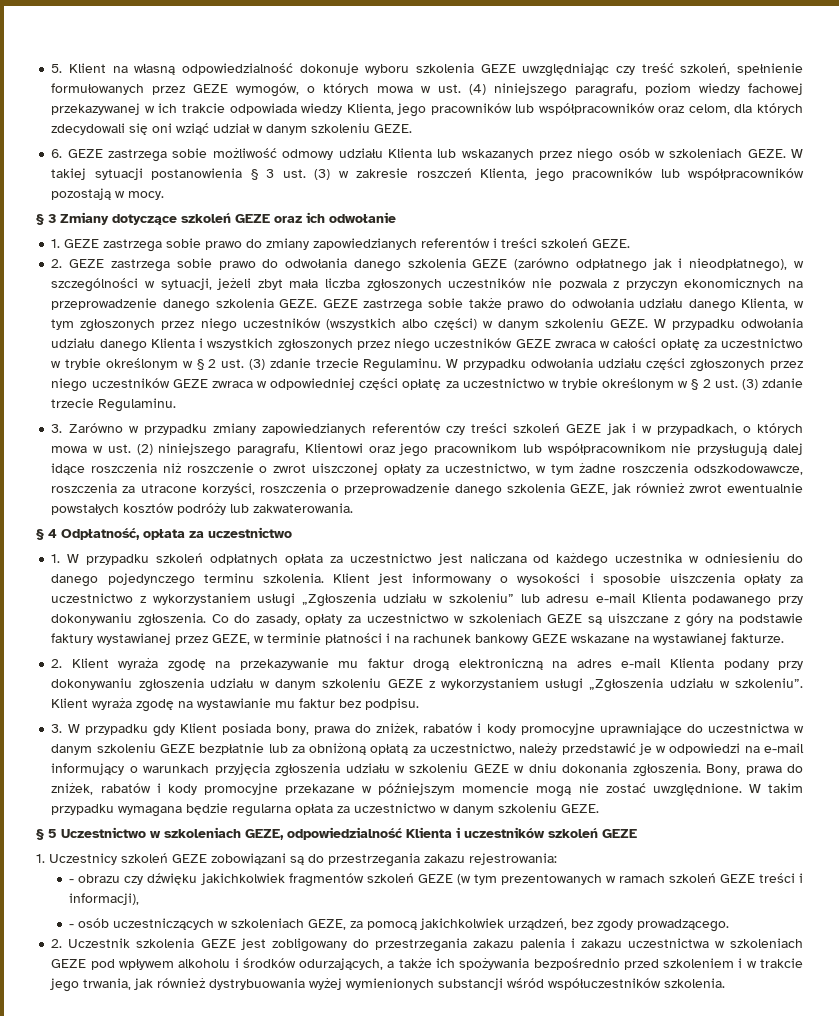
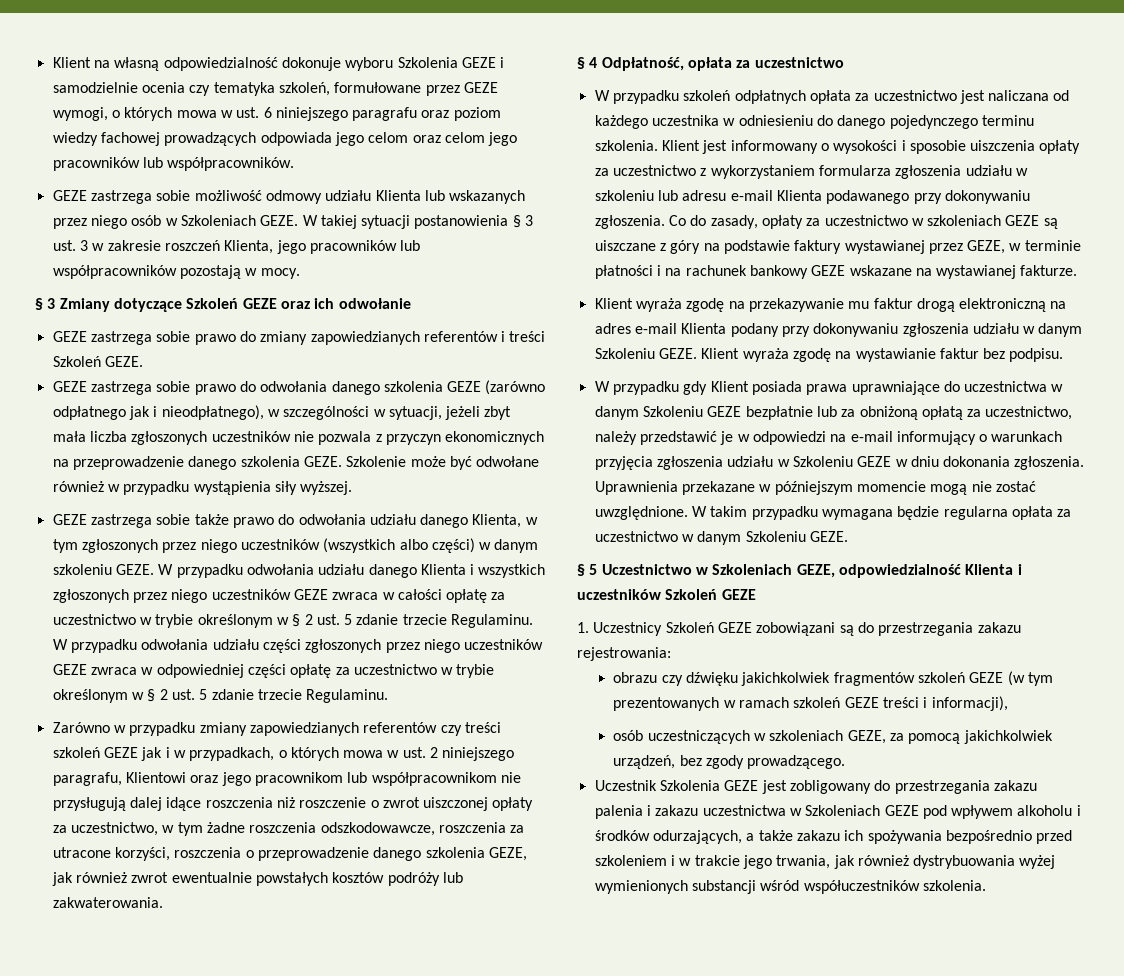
[51,64,63,73] 5. -> (52, 62) none
[416,63,803,77] [51,83,145,95] szkolenia GEZE uwzględniając czy treść szkoleń, spełnienie formułowanych -> [397,57,505,68] [52,82,422,96] Szkolenia GEZE i samodzielnie ocenia czy tematyka szkoleń, formułowane
[236,83,803,97] [51,103,804,117] [51,123,413,135] [51,149,63,158] wymogów, o których mowa w ust. (4) niniejszego paragrafu, poziom wiedzy fachowej przekazywanej w ich trakcie odpowiada wiedzy Klienta, jego pracowników lub współpracowników oraz celom, dla których zdecydowali się oni wziąć udział w danym szkoleniu GEZE. // 6. -> [52,107,501,121] [52,132,518,146] [52,157,295,171] wymogi, o których mowa w ust. 6 niniejszego paragrafu oraz poziom wiedzy fachowej prowadzących odpowiada jego celom oraz celom jego pracowników lub współpracowników. //
[669,148,743,158] szkoleniach -> [180,215,256,226] Szkoleniach
[314,169,331,180] (3) -> [79,240,88,251] 3
[181,213,231,223] szkoleń -> [186,298,239,309] Szkoleń
[51,239,61,248] 1. -> (411, 303) none
[541,238,631,248] [51,259,63,268] szkoleń GEZE. // 2. -> [52,356,143,367] Szkoleń GEZE. //
(318, 303) none -> [346,456,540,470] [52,481,353,495] Szkolenie może być odwołane również w przypadku wystąpienia siły wyższej. //
[249,359,266,370] (3) -> [344,614,353,625] 5
[741,379,758,390] (3) -> [199,689,208,700] 5
[51,424,63,433] 3. -> (389, 696) none
[136,444,153,455] (2) -> [430,747,439,758] 2
[51,554,61,563] 1. -> (844, 62) none
[257,593,515,607] usługi „Zgłoszenia udziału w szkoleniu” -> [818,165,1028,179] [594,190,654,201] formularza zgłoszenia udziału w szkoleniu
[51,659,63,668] 2. -> (1078, 270) none
[322,678,804,692] szkoleniu GEZE z wykorzystaniem usługi „Zgłoszenia udziału w szkoleniu”. -> [594,348,697,359] Szkoleniu GEZE.
[275,701,296,708] mu -> (936, 355) none
[51,724,63,733] 3. -> (1064, 355) none
[275,723,595,735] bony, prawa do zniżek, rabatów i kody promocyjne -> [806,384,848,395] prawa
[96,743,156,753] szkoleniu -> [642,406,703,417] Szkoleniu
[409,763,469,773] szkoleniu -> [792,456,853,467] Szkoleniu
[706,764,804,775] [51,783,278,795] Bony, prawa do zniżek, rabatów i kody promocyjne -> [594,481,678,495] Uprawnienia
[498,803,558,813] szkoleniu -> [745,531,806,542] Szkoleniu
[164,827,241,838] szkoleniach -> [712,564,793,575] Szkoleniach
[548,828,598,838] szkoleń -> [665,589,718,600] Szkoleń
[121,853,168,863] szkoleń -> [665,622,714,633] Szkoleń
[69,879,75,883] - -> (671, 654) none
[69,924,75,928] - -> (1008, 703) none
[51,938,195,948] 2. Uczestnik szkolenia -> [594,780,720,791] Uczestnik Szkolenia
[730,938,804,948] szkoleniach -> [805,805,881,816] Szkoleniach
(432, 963) none -> [796,830,840,841] zakazu

